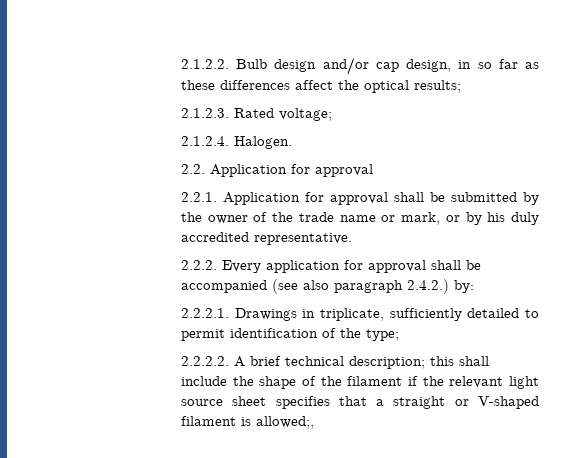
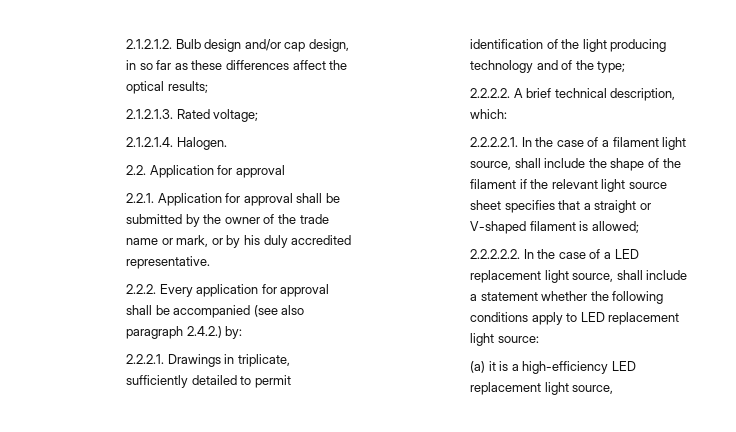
[180,59,229,69] 2.1.2.2. -> [126,39,173,49] 2.1.2.1.2.
[180,108,229,118] 2.1.2.3. -> [126,109,174,119] 2.1.2.1.3.
[180,136,229,146] 2.1.2.4. -> [126,137,174,147] 2.1.2.1.4.
(361, 333) none -> [582,39,667,52] [470,60,594,73] light producing technology and of the
[348,356,454,369] description; this -> [610,88,676,101] [470,109,508,119] [470,137,687,150] [470,161,512,170] description, which: // 2.2.2.2.1. In the case of a filament light source,
[255,416,314,429] allowed;, -> [591,221,639,233] [470,249,639,259] [470,270,688,283] [470,291,664,304] [470,312,680,325] [470,333,539,346] [470,361,636,374] [470,382,614,395] allowed; // 2.2.2.2.2. In the case of a LED replacement light source, shall include a statement whether the following conditions apply to LED replacement light source: // (a) it is a high-efficiency LED replacement light source,

